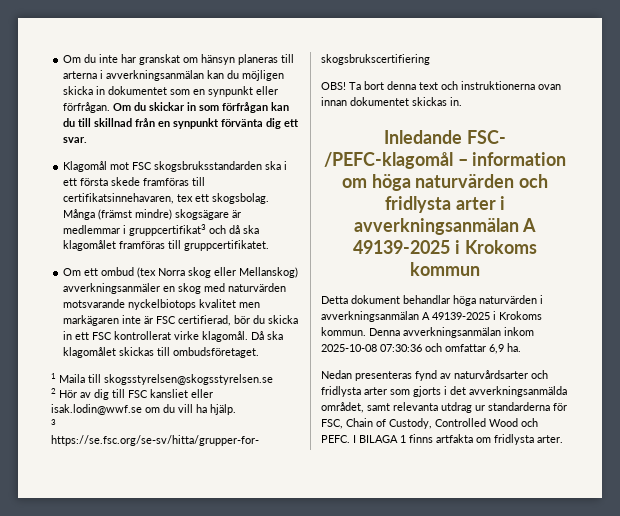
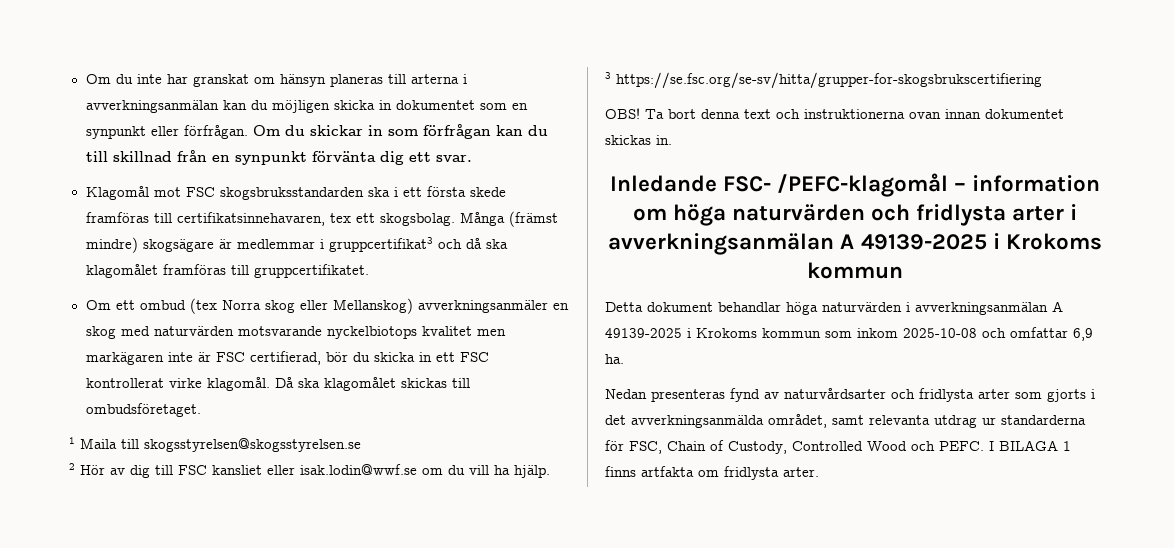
[321,327,501,338] kommun. Denna avverkningsanmälan -> [762,328,852,338] kommun som
[380,344,422,352] 07:30:36 -> (977, 333) none

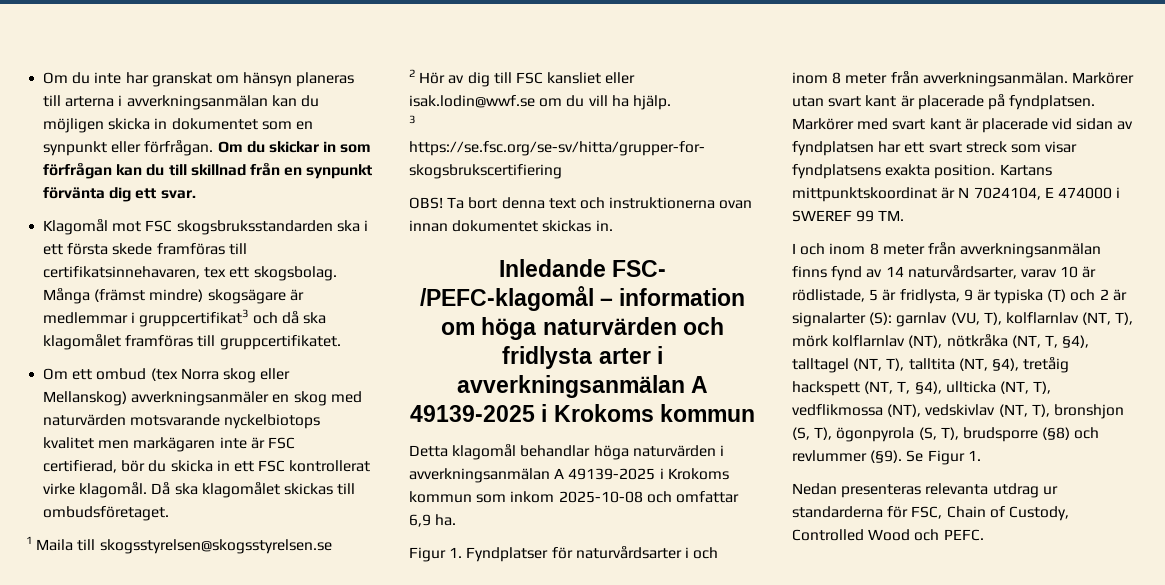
[647,302,713,312] dokument -> [452,444,517,460] klagomål
[605,388,1095,402] [605,414,864,428] Nedan presenteras fynd av naturvårdsarter och fridlysta arter som gjorts i det avverkningsanmälda området, samt -> [409,546,719,562] [792,71,1134,87] [792,94,1096,110] [792,118,1134,133] [792,141,1078,156] [792,164,1052,179] [792,187,1121,202] [792,210,905,222] [792,242,1102,258] [792,265,1097,281] [792,289,1127,304] [792,312,1134,327] [792,334,1090,348] [792,357,1070,373] [792,381,1052,396] [792,404,1124,419] [792,427,1100,442] [792,450,981,465] [792,483,922,498] Figur 1. Fyndplatser för naturvårdsarter i och inom 8 meter från avverkningsanmälan. Markörer utan svart kant är placerade på fyndplatsen. Markörer med svart kant är placerade vid sidan av fyndplatsen har ett svart streck som visar fyndplatsens exakta position. Kartans mittpunktskoordinat är N 7024104, E 474000 i SWEREF 99 TM. // I och inom 8 meter från avverkningsanmälan finns fynd av 14 naturvårdsarter, varav 10 är rödlistade, 5 är fridlysta, 9 är typiska (T) och 2 är signalarter (S): garnlav (VU, T), kolflarnlav (NT, T), mörk kolflarnlav (NT), nötkråka (NT, T, §4), talltagel (NT, T), talltita (NT, §4), tretåig hackspett (NT, T, §4), ullticka (NT, T), vedflikmossa (NT), vedskivlav (NT, T), bronshjon (S, T), ögonpyrola (S, T), brudsporre (§8) och revlummer (§9). Se Figur 1. // Nedan presenteras
[989,440,1071,451] [605,466,819,480] I BILAGA 1 finns artfakta om fridlysta arter. -> (984, 535) none

